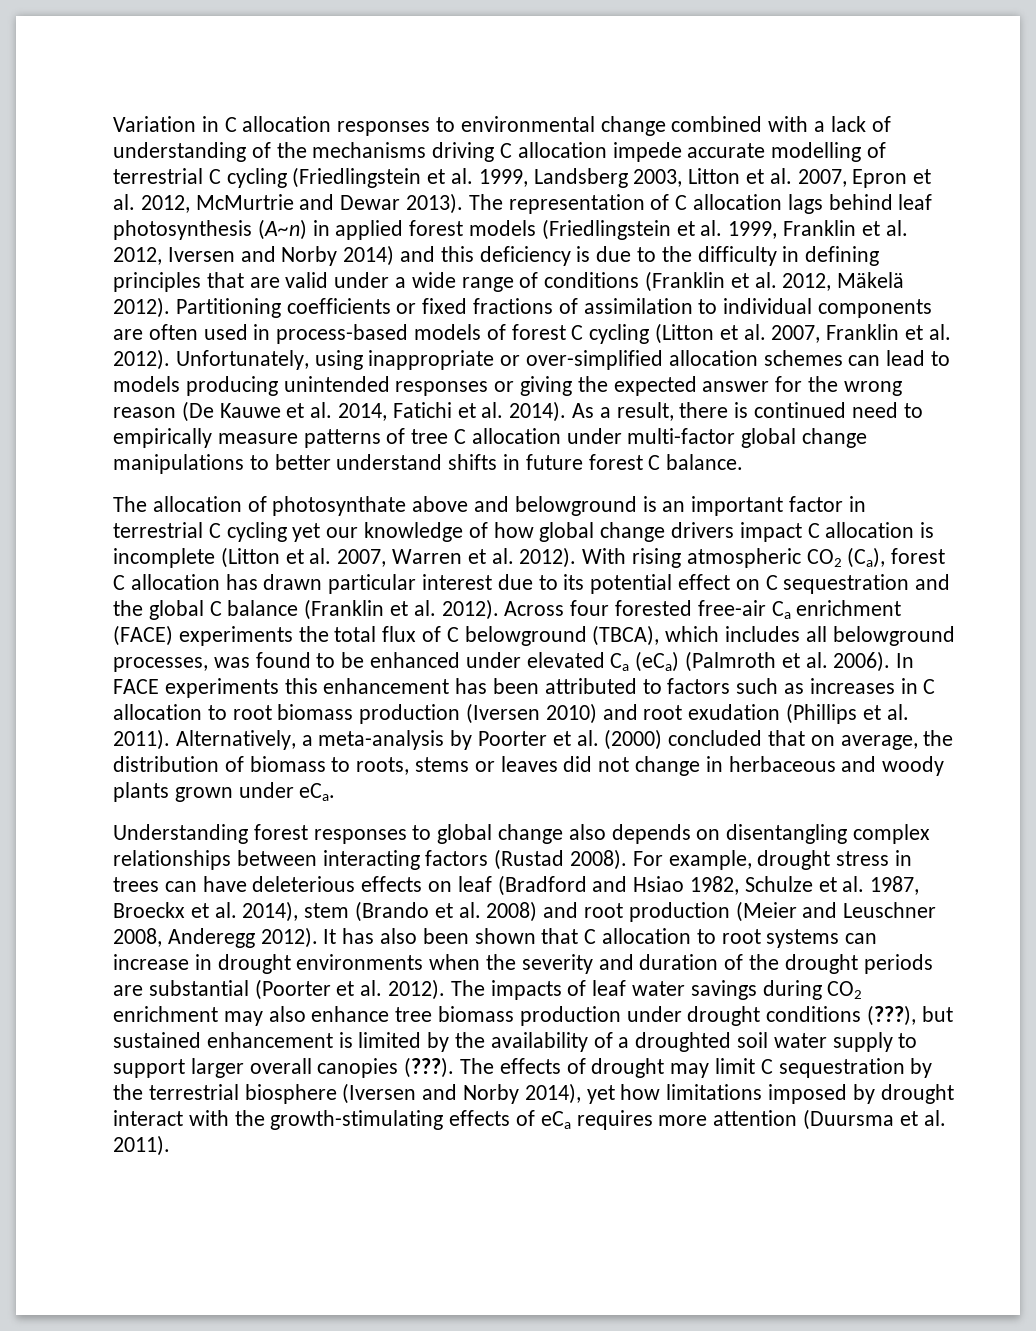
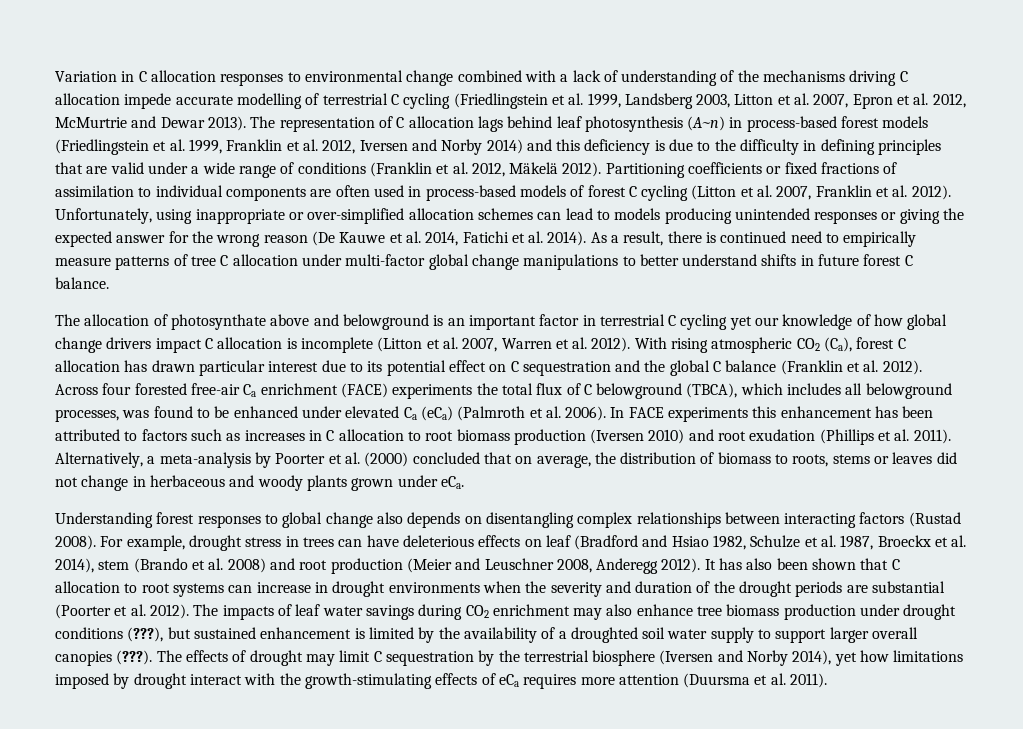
[335,220,404,240] applied -> [746,116,837,132] process-based

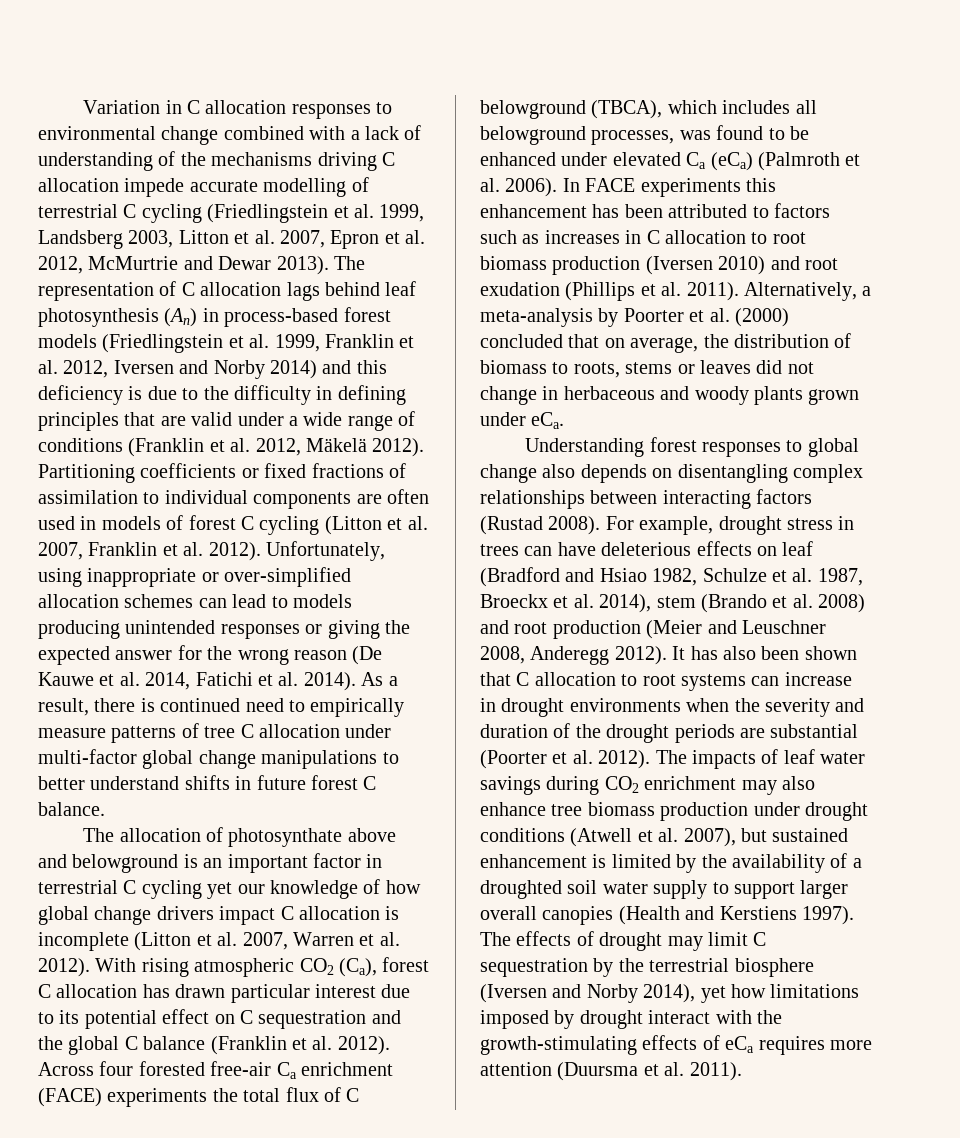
[687,116,726,131] (A~n) -> [164,308,198,327] (An)
[425,185,516,201] process-based -> (97, 523) none
[127,627,164,642] (???), -> [570,828,736,847] (Atwell et al. 2007),
[116,650,153,665] (???). -> [618,906,854,925] (Health and Kerstiens 1997).

